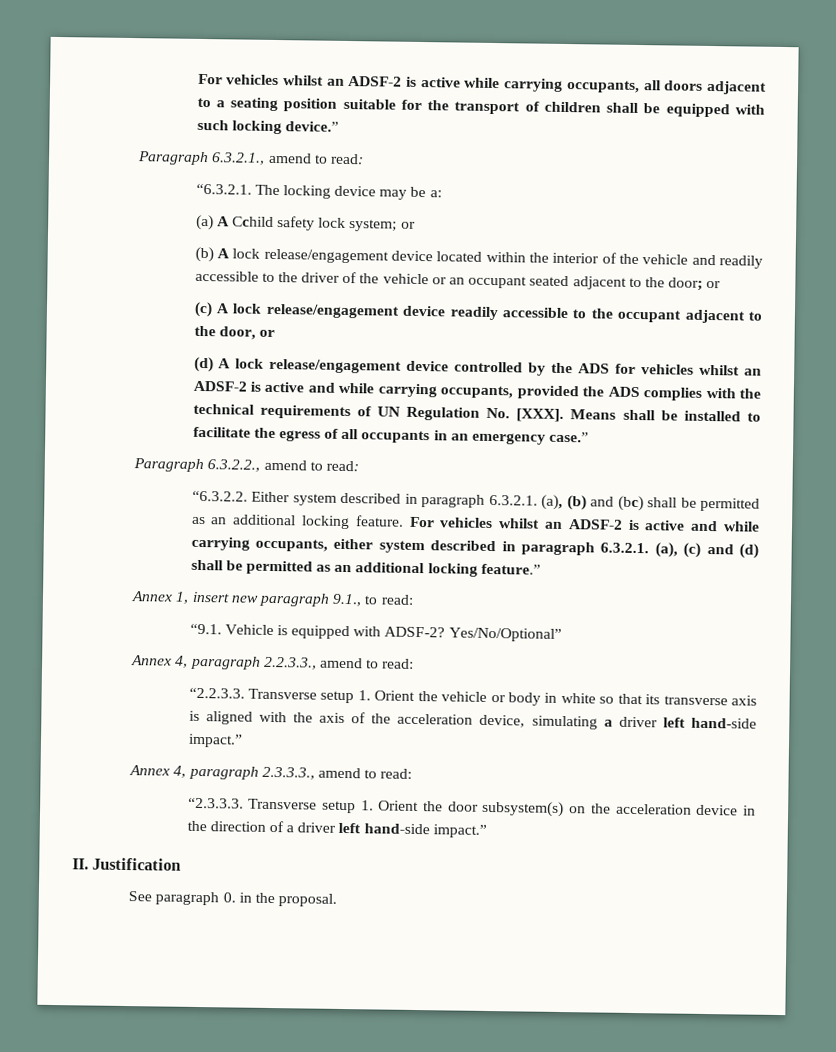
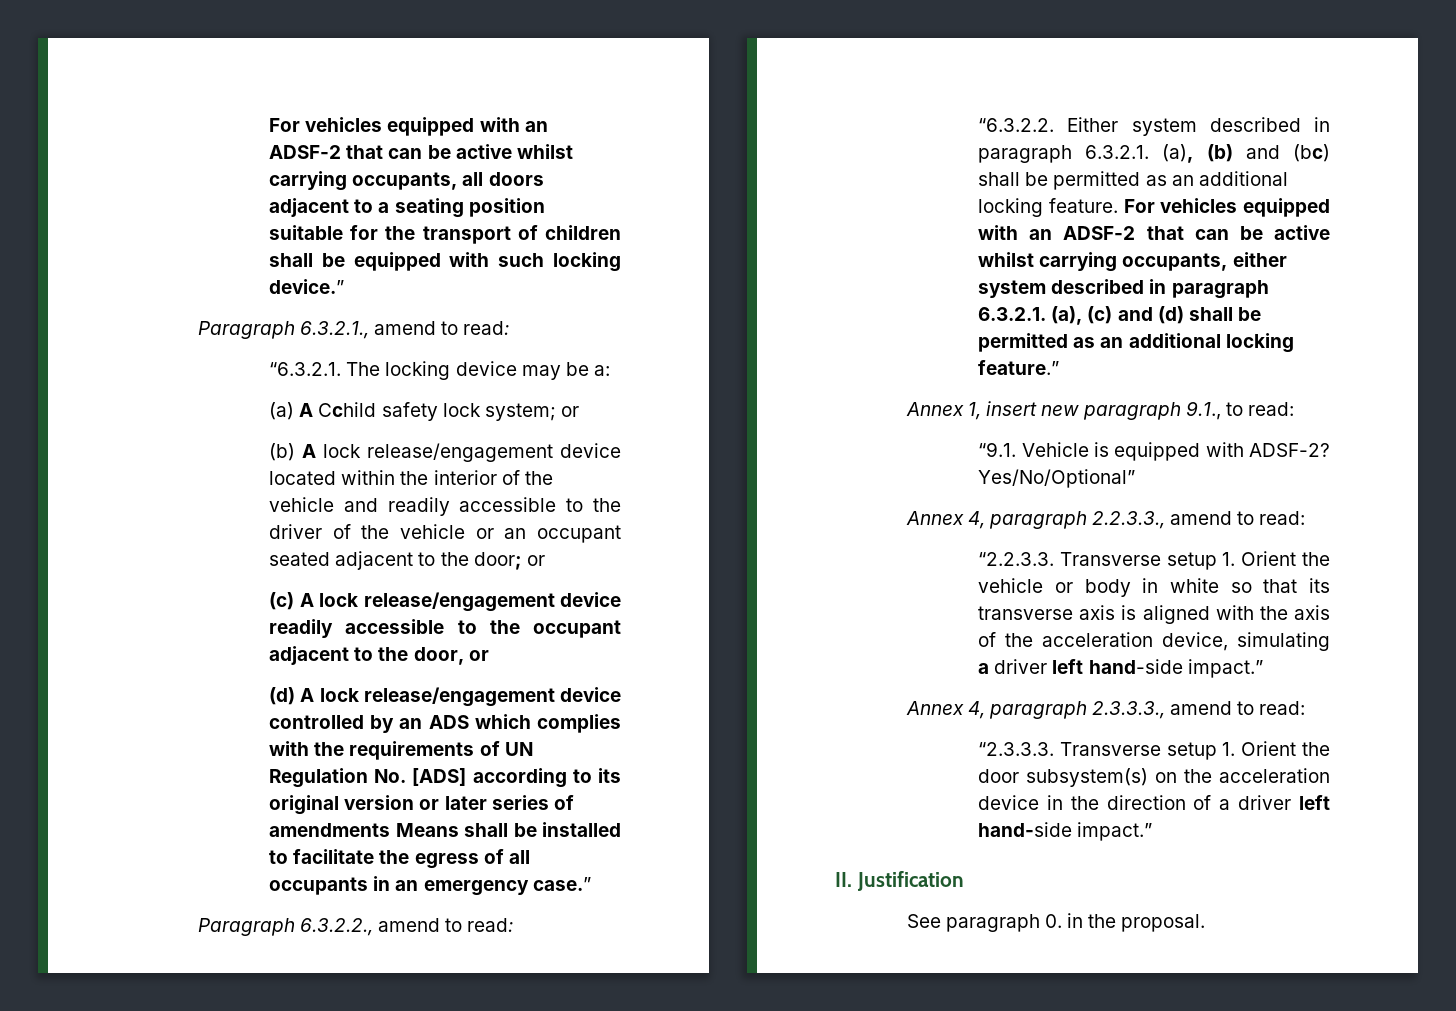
[197,73,501,89] For vehicles whilst an ADSF-2 is active while -> [269,117,548,136] [269,144,573,159] For vehicles equipped with an ADSF-2 that can be active whilst
[551,362,762,376] [192,380,640,400] the ADS for vehicles whilst an ADSF-2 is active and while carrying occupants, provided the ADS -> [399,714,531,729] an ADS which
[192,403,255,415] technical -> (345, 749) none
[516,408,565,423] [XXX]. -> [412,768,621,788] [269,795,574,815] [269,823,391,837] [ADS] according to its original version or later series of amendments
[498,518,761,532] whilst an ADSF-2 is active and while -> [1243,198,1330,217] [978,225,1330,240] [978,252,1035,267] equipped with an ADSF-2 that can be active whilst

